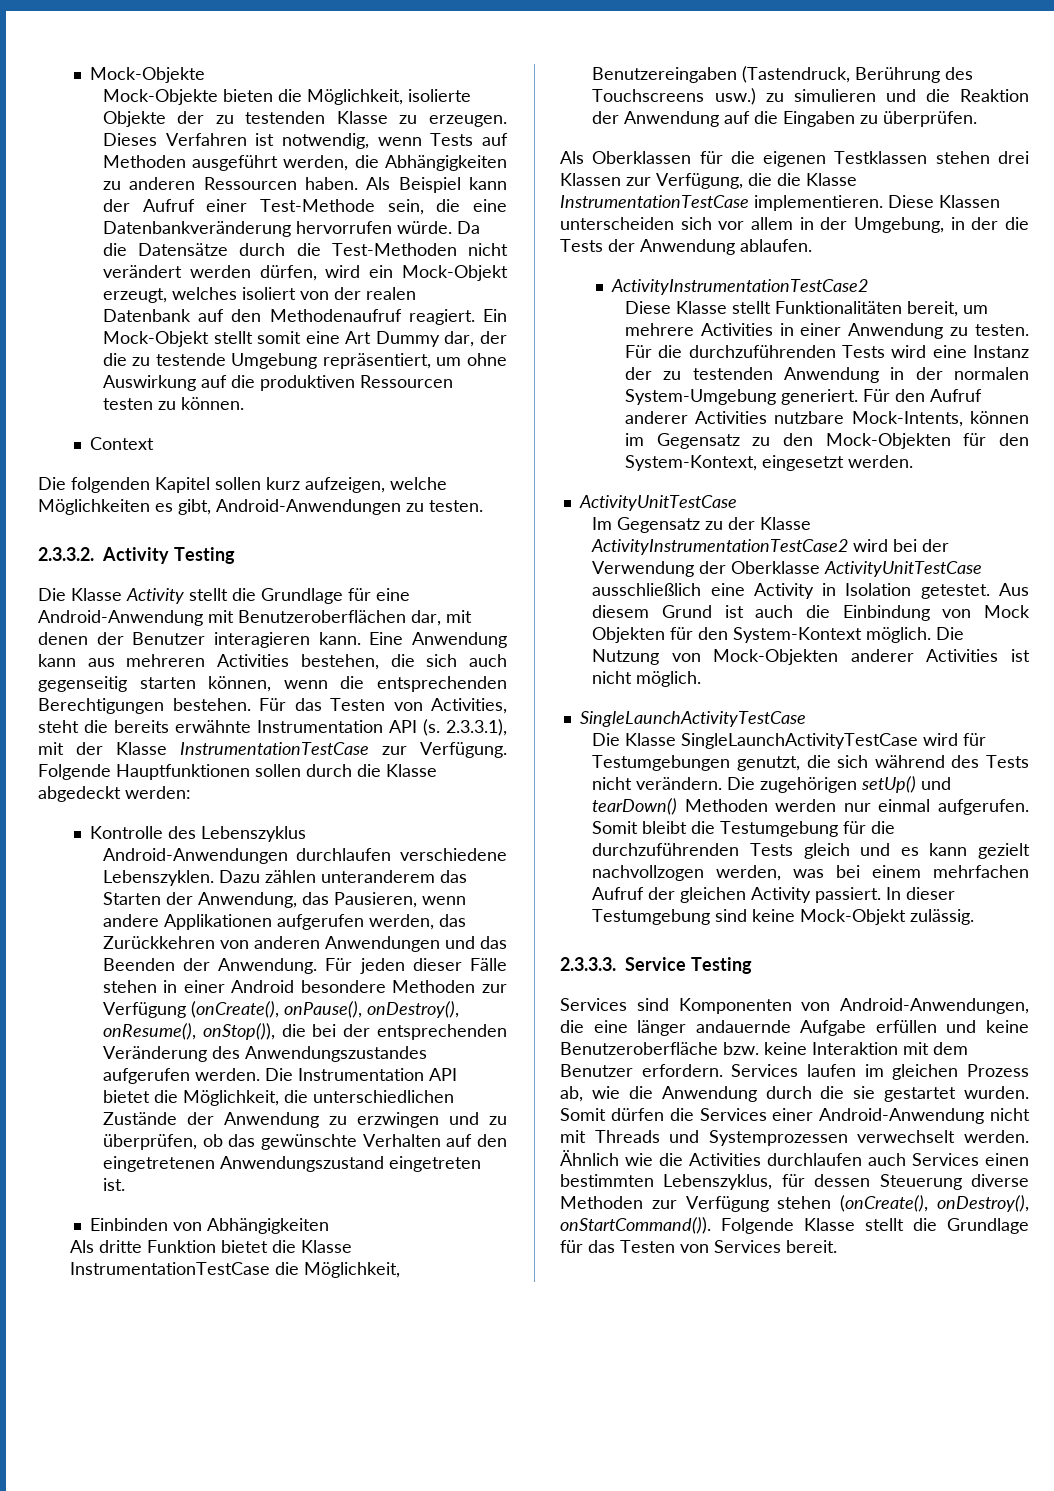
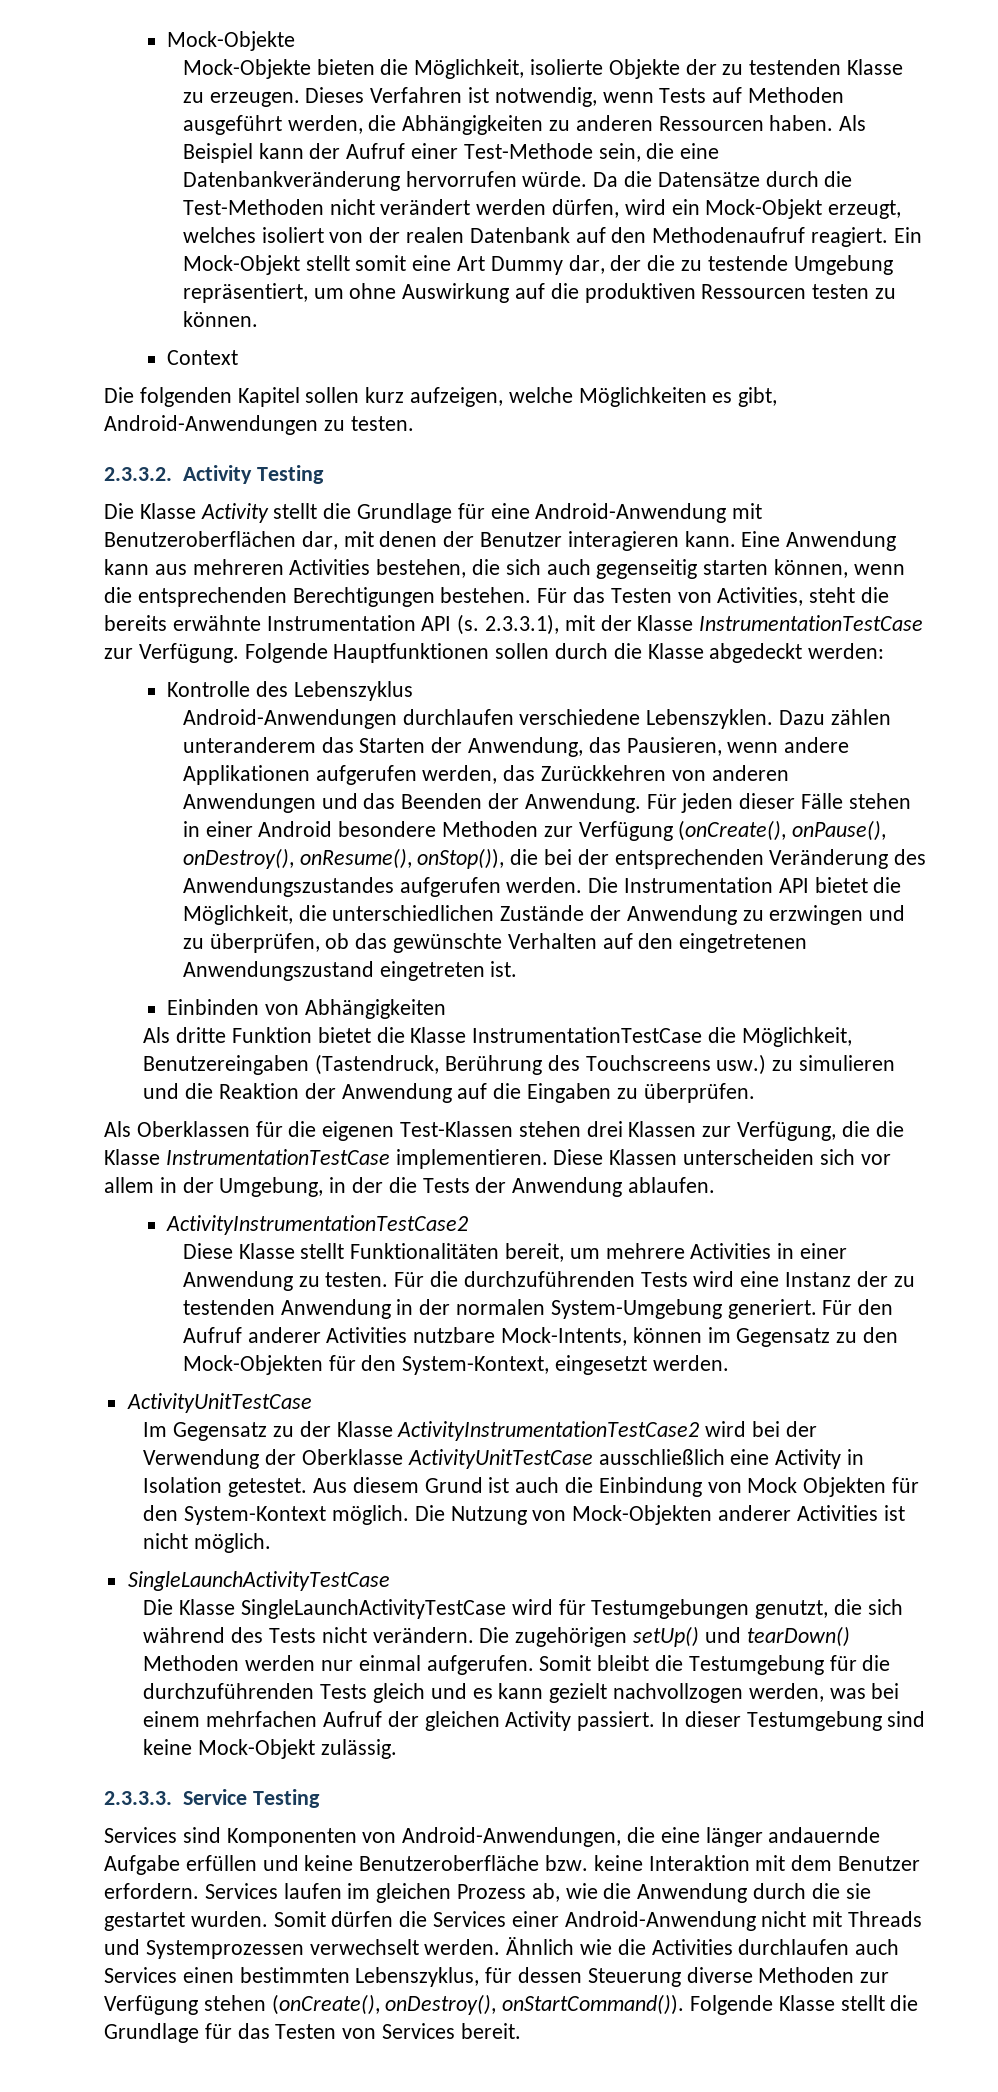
[834,151,928,164] Testklassen -> [400,1121,514,1137] Test-Klassen

